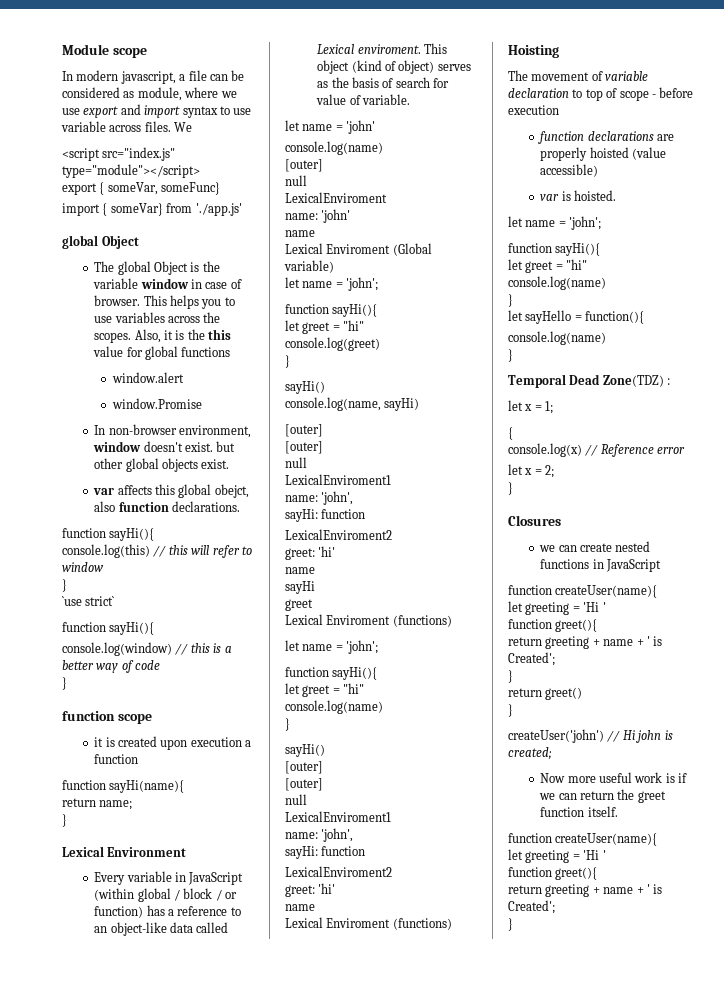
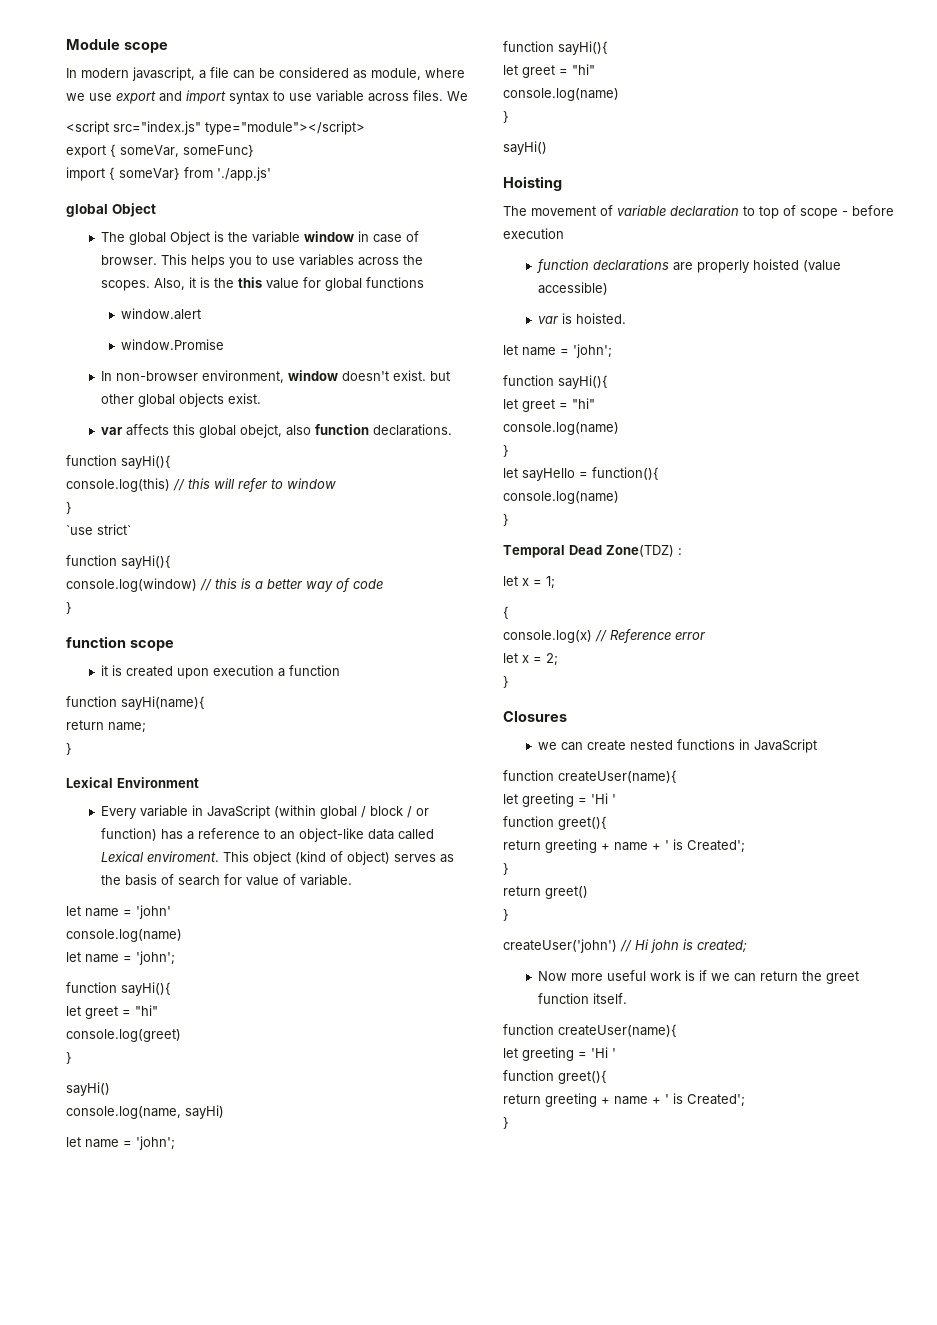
[285,159,323,172] [285,175,307,186] [285,192,387,203] [285,209,351,223] [285,230,315,237] [285,243,432,256] [284,260,334,273] // [outer] // null // LexicalEnviroment // name: 'john' // name // Lexical Enviroment (Global variable) -> (182, 935) none
[285,424,323,437] [285,441,323,454] [285,457,307,468] [285,474,391,485] [285,491,354,505] [285,509,366,522] [285,529,392,540] [285,546,336,560] [285,567,315,574] [285,581,315,594] [285,599,313,611] [285,614,452,627] // [outer] // [outer] // null // LexicalEnviroment1 // name: 'john', // sayHi: function // LexicalEnviroment2 // greet: 'hi' // name // sayHi // greet // Lexical Enviroment (functions) -> (224, 1112) none
[285,761,323,774] [285,778,323,791] [285,794,307,805] [285,811,391,822] [285,828,354,842] [285,846,366,859] [285,866,392,877] [285,883,336,897] [285,904,315,911] [285,917,452,930] // [outer] // [outer] // null // LexicalEnviroment1 // name: 'john', // sayHi: function // LexicalEnviroment2 // greet: 'hi' // name // Lexical Enviroment (functions) -> (547, 148) none

